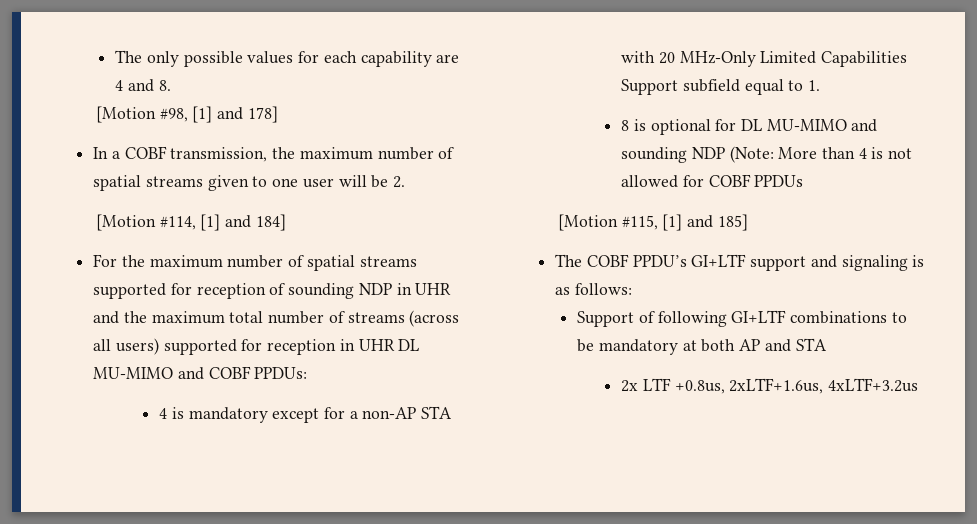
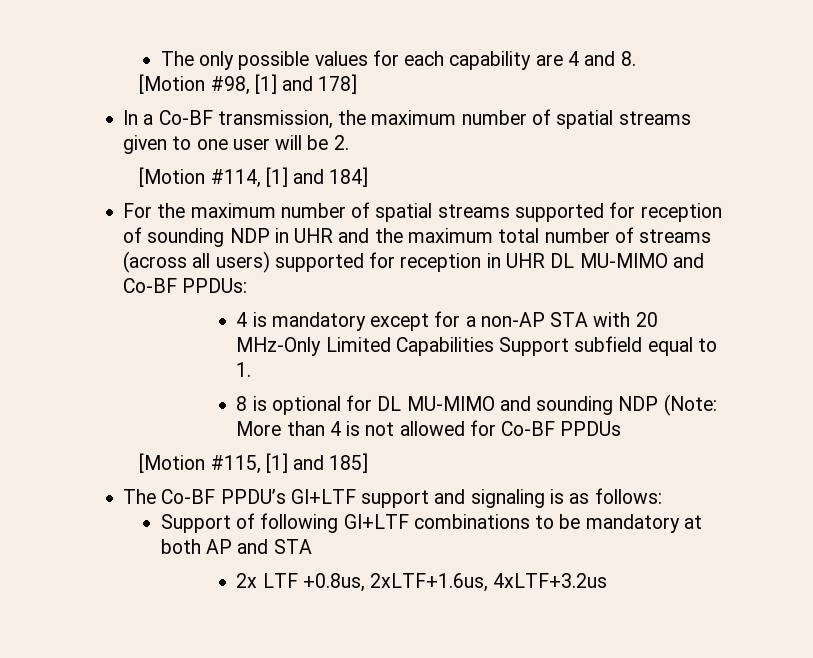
[124,146,167,159] COBF -> [158,110,213,125] Co-BF
[208,366,251,379] COBF -> [123,278,178,293] Co-BF
[708,174,751,187] COBF -> [501,421,556,436] Co-BF
[586,254,629,267] COBF -> [161,489,216,504] Co-BF

